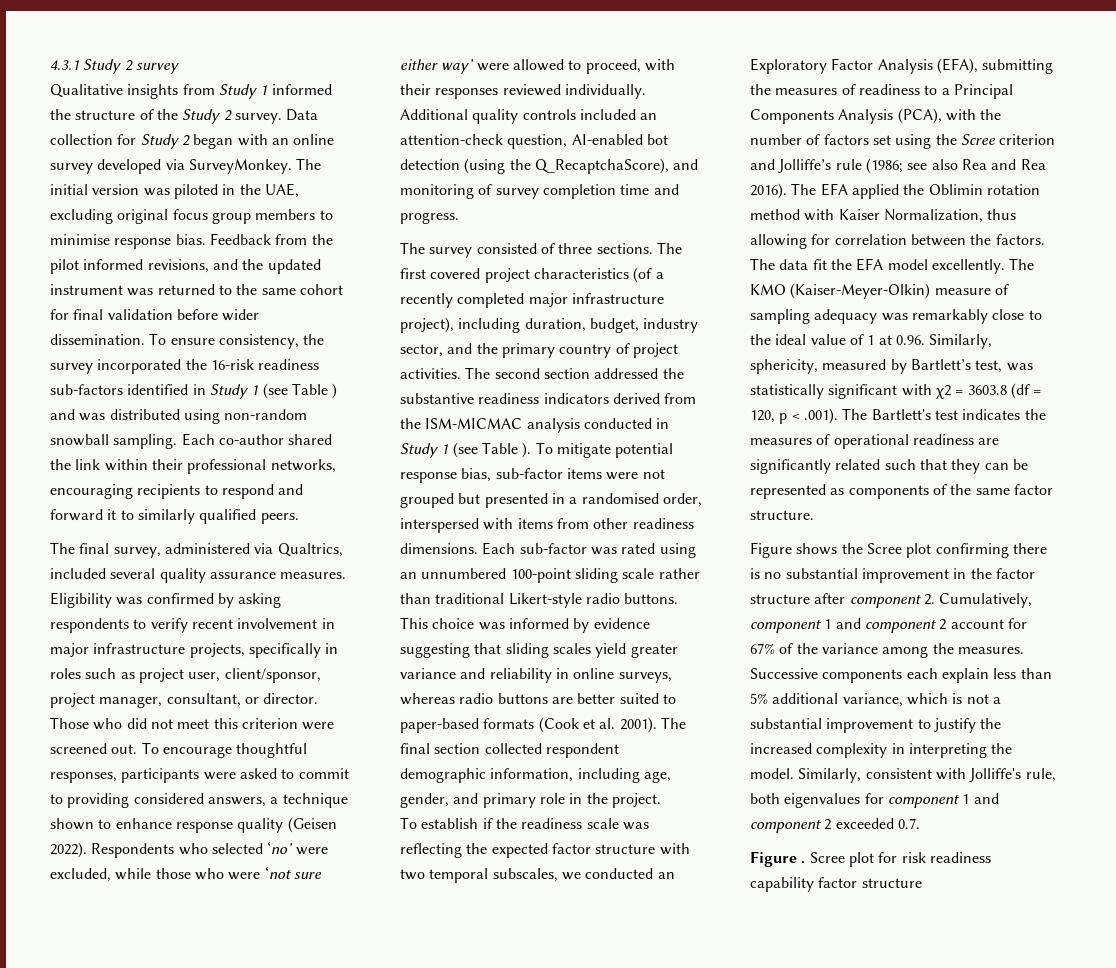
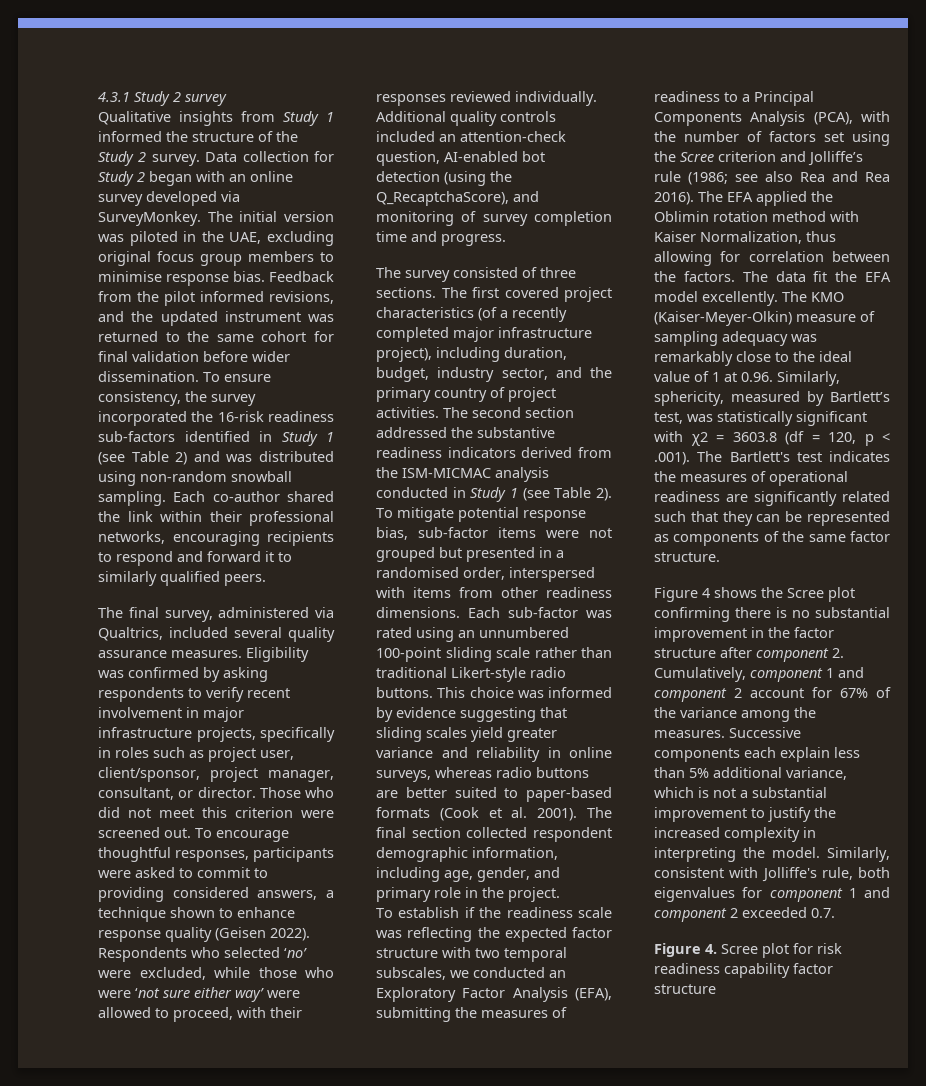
[332,383,338,399] ) -> [175,452,188,465] 2)
[522,442,532,458] ). -> [596,488,612,501] 2).
(792, 550) none -> [702,588,710,598] 4
[801,861,806,864] . -> [705,944,717,954] 4.

